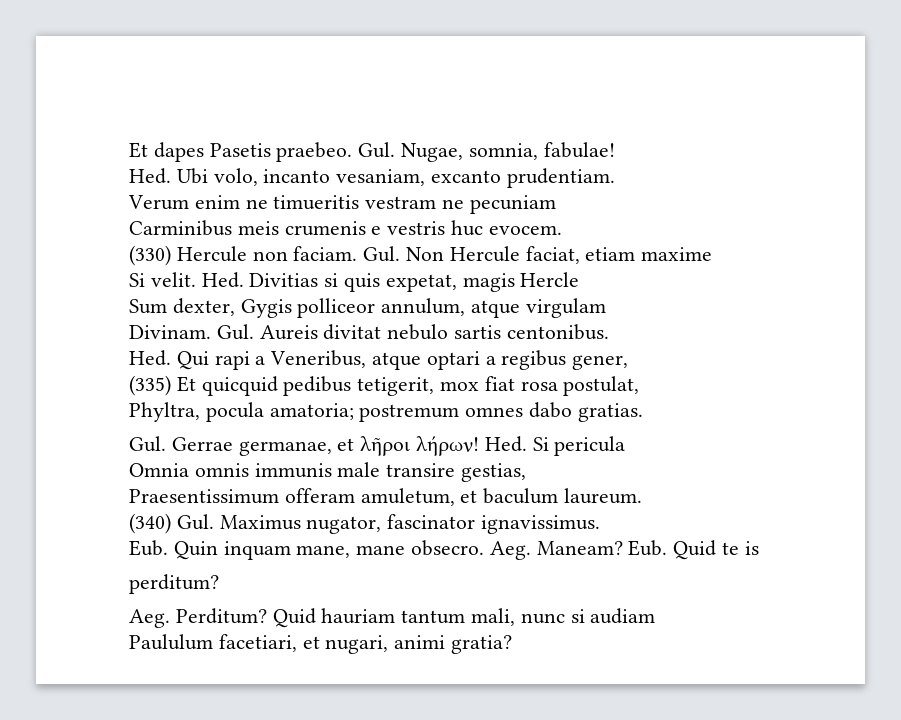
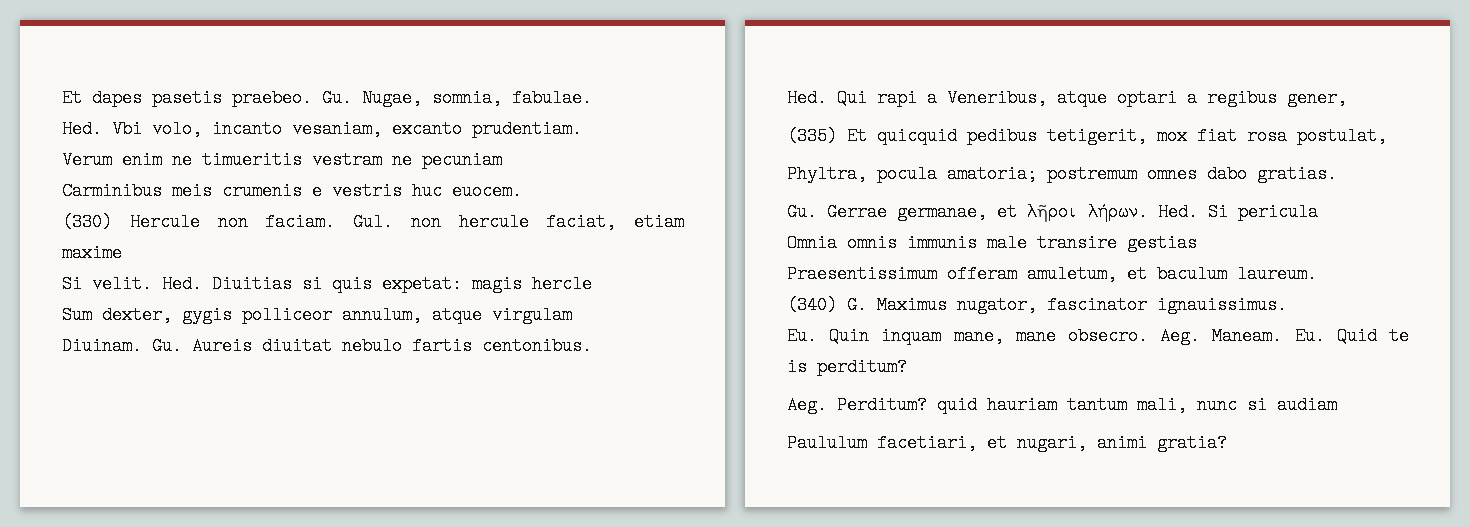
[209,142,396,162] Pasetis praebeo. Gul. -> [152,89,352,107] pasetis praebeo. Gu.
[543,142,615,158] [129,168,208,184] fabulae! // Hed. Ubi -> [512,89,592,107] [62,120,142,138] fabulae. // Hed. Vbi
[488,225,562,235] evocem. -> [452,182,522,200] euocem.
[406,246,520,262] Non Hercule -> [410,213,529,231] non hercule
[249,273,319,287] Divitias -> [212,275,292,293] Diuitias
[385,272,580,292] expetat, magis Hercle -> [382,275,592,293] expetat: magis hercle
[240,299,292,318] Gygis -> [182,306,232,324] gygis
[129,324,502,340] Divinam. Gul. Aureis divitat nebulo sartis -> [62,337,472,355] Diuinam. Gu. Aureis diuitat nebulo fartis
[129,436,166,452] Gul. -> [787,203,817,221] Gu.
[416,436,480,456] λήρων! -> [1088,203,1148,222] λήρων.
[461,463,527,482] gestias, -> [1127,234,1197,252] gestias
[176,514,214,530] Gul. -> [847,296,867,314] G.
[481,515,601,534] [129,540,168,556] ignavissimus. // Eub. -> [1157,296,1287,314] [787,327,817,345] ignauissimus. // Eu.
[536,540,668,556] Maneam? Eub. -> [1212,327,1325,345] Maneam. Eu.
(759, 548) // -> (807, 367) none
[272,608,316,628] Quid -> [937,396,977,414] quid

